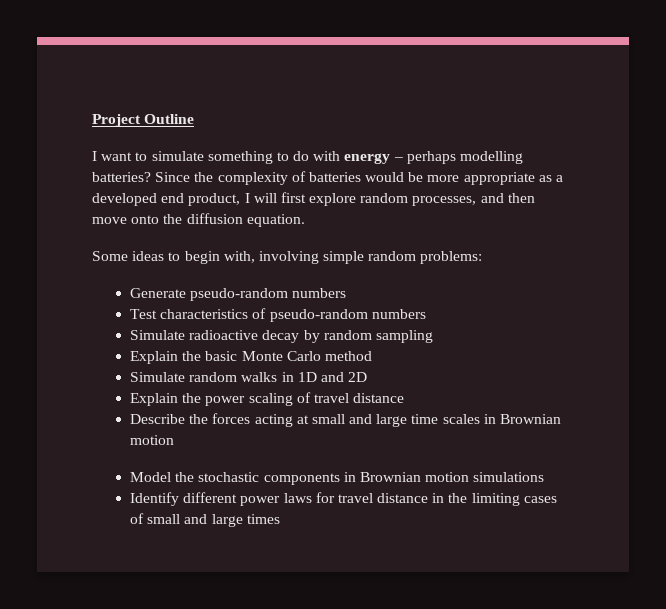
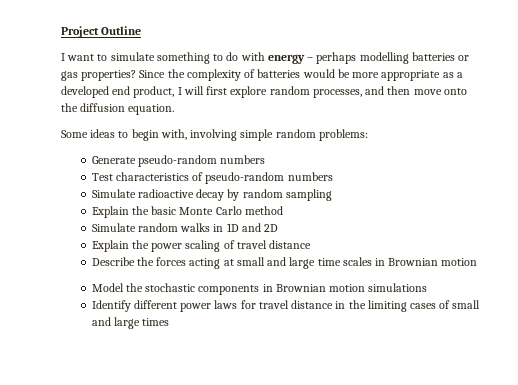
[92,172,151,182] batteries? -> [411,52,470,61] [61,70,137,81] batteries or gas properties?

